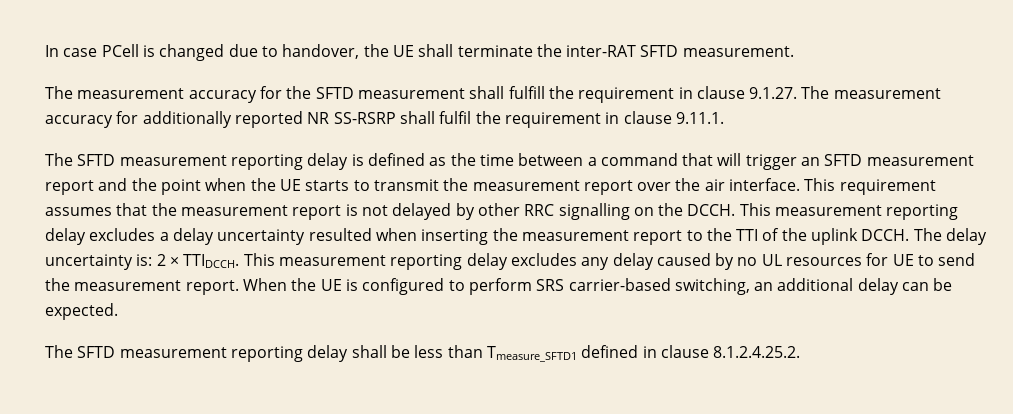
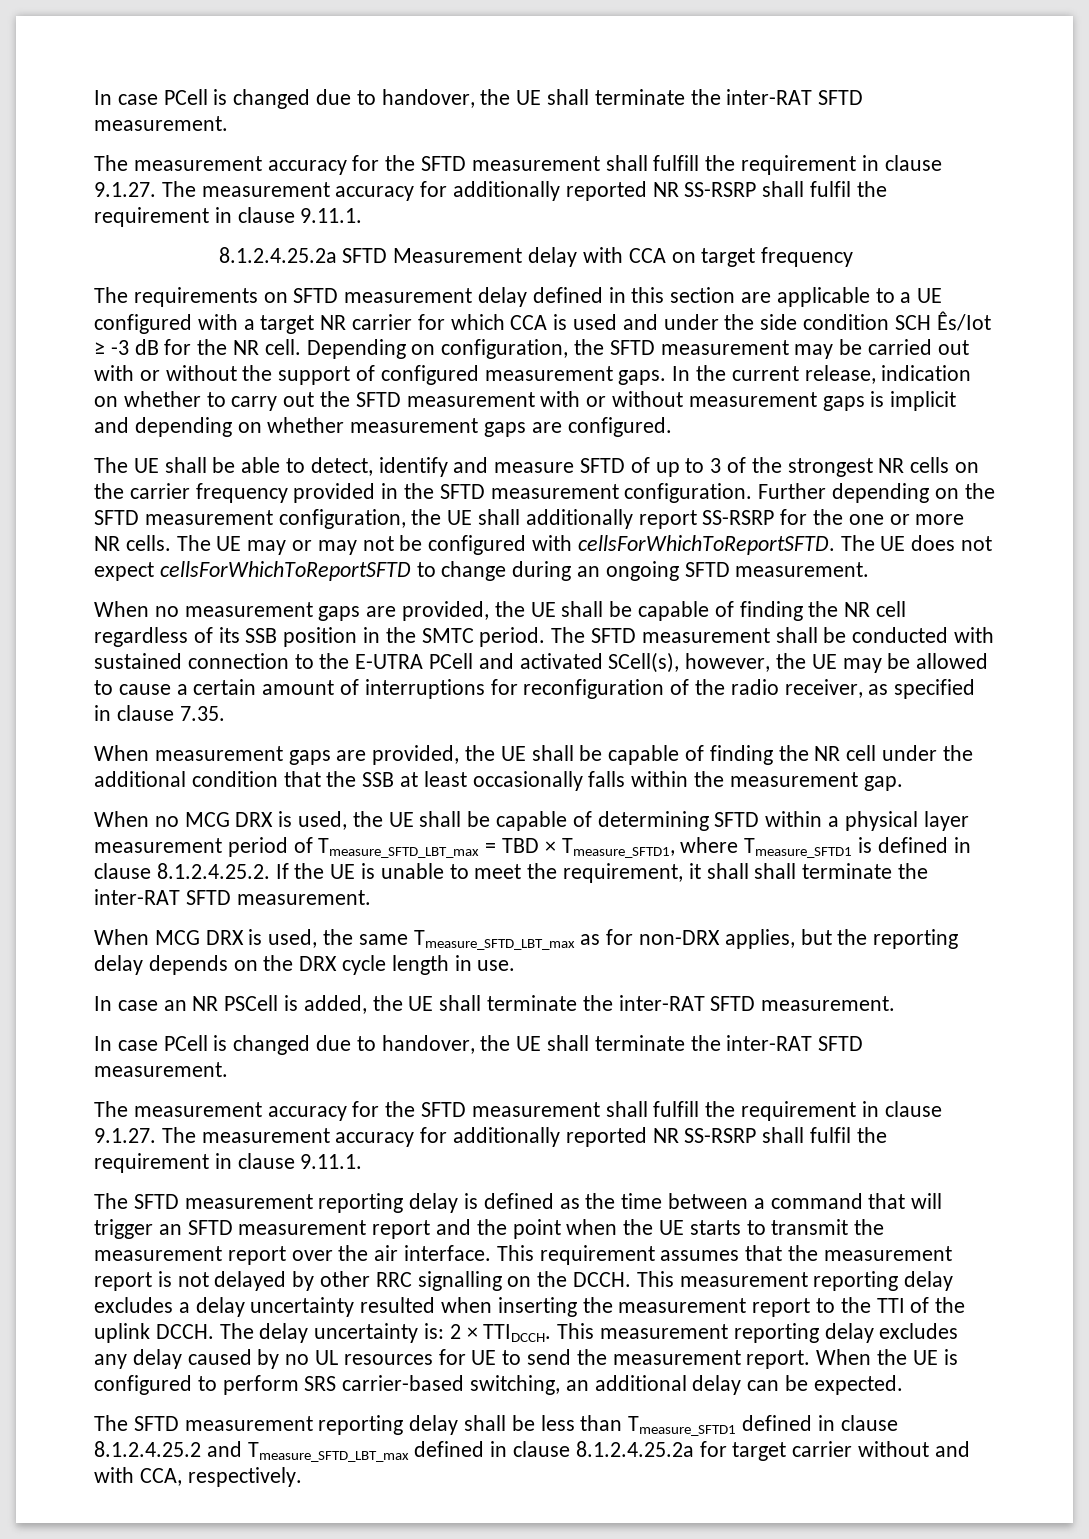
(724, 118) none -> [218,247,854,267] [94,287,943,307] [94,311,991,334] [94,339,969,359] [94,365,972,385] [94,391,957,411] [94,417,672,437] [94,457,980,477] [94,483,995,503] [94,509,965,529] [94,535,993,555] [94,561,870,581] [94,601,907,621] [94,627,995,647] [94,652,989,673] [94,679,976,699] [94,705,225,721] [94,745,973,765] [94,771,903,791] [94,811,969,831] [94,837,971,858] [94,863,929,883] [94,889,371,905] [94,929,959,950] [94,955,516,975] [94,995,896,1014] [94,1035,864,1055] [94,1062,228,1077] [94,1101,942,1121] [94,1127,887,1147] [94,1153,363,1173] // 8.1.2.4.25.2a SFTD Measurement delay with CCA on target frequency // The requirements on SFTD measurement delay defined in this section are applicable to a UE configured with a target NR carrier for which CCA is used and under the side condition SCH Ês/Iot ≥ -3 dB for the NR cell. Depending on configuration, the SFTD measurement may be carried out with or without the support of configured measurement gaps. In the current release, indication on whether to carry out the SFTD measurement with or without measurement gaps is implicit and depending on whether measurement gaps are configured. // The UE shall be able to detect, identify and measure SFTD of up to 3 of the strongest NR cells on the carrier frequency provided in the SFTD measurement configuration. Further depending on the SFTD measurement configuration, the UE shall additionally report SS-RSRP for the one or more NR cells. The UE may or may not be configured with cellsForWhichToReportSFTD. The UE does not expect cellsForWhichToReportSFTD to change during an ongoing SFTD measurement. // When no measurement gaps are provided, the UE shall be capable of finding the NR cell regardless of its SSB position in the SMTC period. The SFTD measurement shall be conducted with sustained connection to the E-UTRA PCell and activated SCell(s), however, the UE may be allowed to cause a certain amount of interruptions for reconfiguration of the radio receiver, as specified in clause 7.35. // When measurement gaps are provided, the UE shall be capable of finding the NR cell under the additional condition that the SSB at least occasionally falls within the measurement gap. // When no MCG DRX is used, the UE shall be capable of determining SFTD within a physical layer measurement period of Tmeasure_SFTD_LBT_max = TBD × Tmeasure_SFTD1, where Tmeasure_SFTD1 is defined in clause 8.1.2.4.25.2. If the UE is unable to meet the requirement, it shall shall terminate the inter-RAT SFTD measurement. // When MCG DRX is used, the same Tmeasure_SFTD_LBT_max as for non-DRX applies, but the reporting delay depends on the DRX cycle length in use. // In case an NR PSCell is added, the UE shall terminate the inter-RAT SFTD measurement. // In case PCell is changed due to handover, the UE shall terminate the inter-RAT SFTD measurement. // The measurement accuracy for the SFTD measurement shall fulfill the requirement in clause 9.1.27. The measurement accuracy for additionally reported NR SS-RSRP shall fulfil the requirement in clause 9.11.1.
[713,346,801,358] 8.1.2.4.25.2. -> [94,1441,970,1462] [94,1467,302,1487] 8.1.2.4.25.2 and Tmeasure_SFTD_LBT_max defined in clause 8.1.2.4.25.2a for target carrier without and with CCA, respectively.

